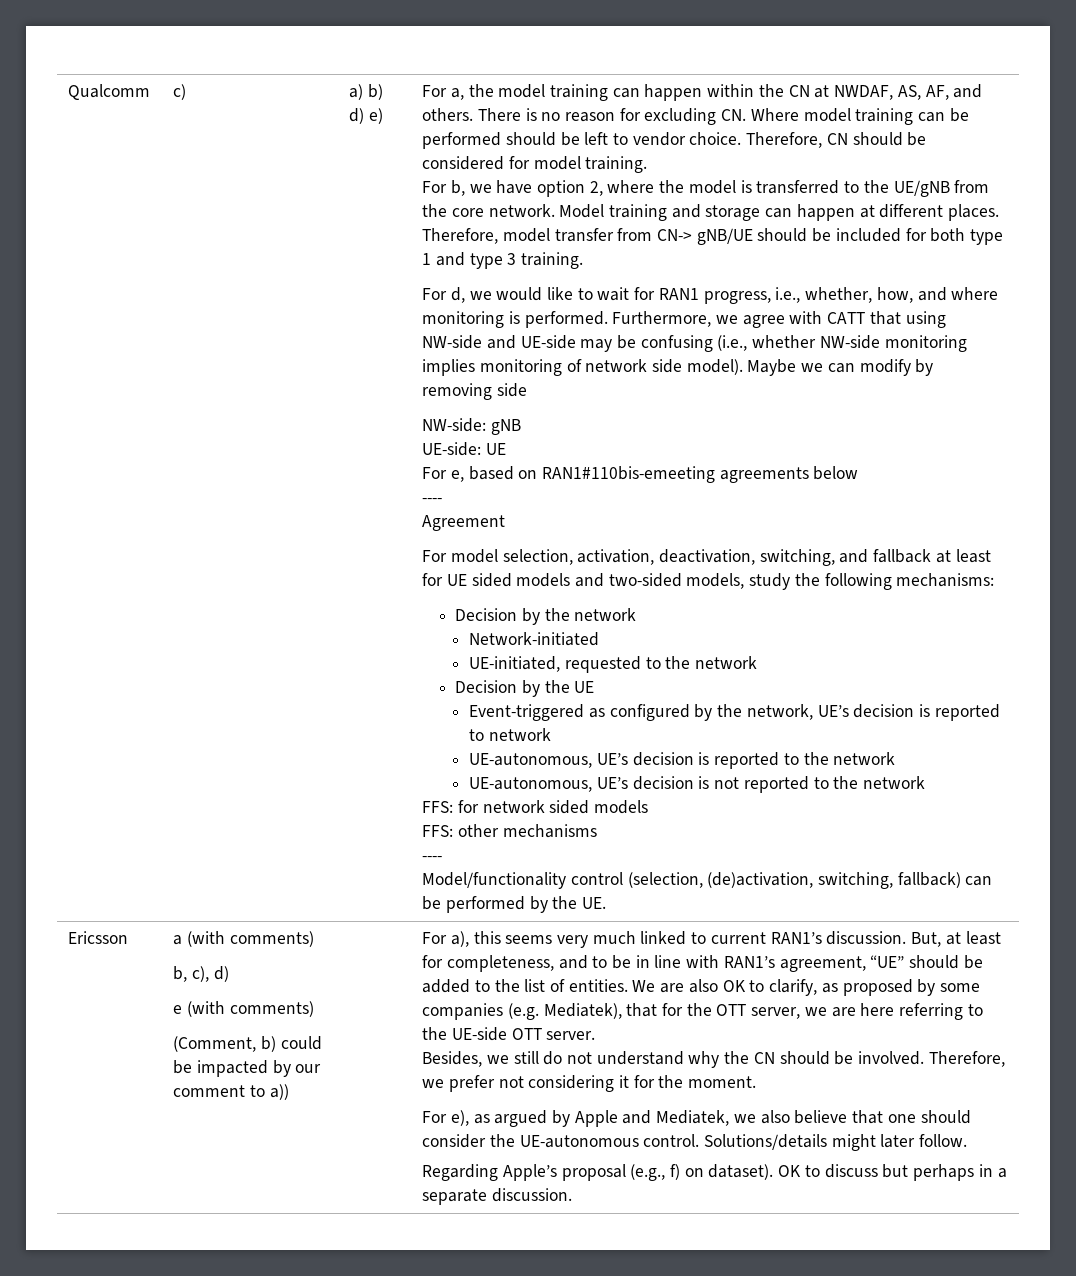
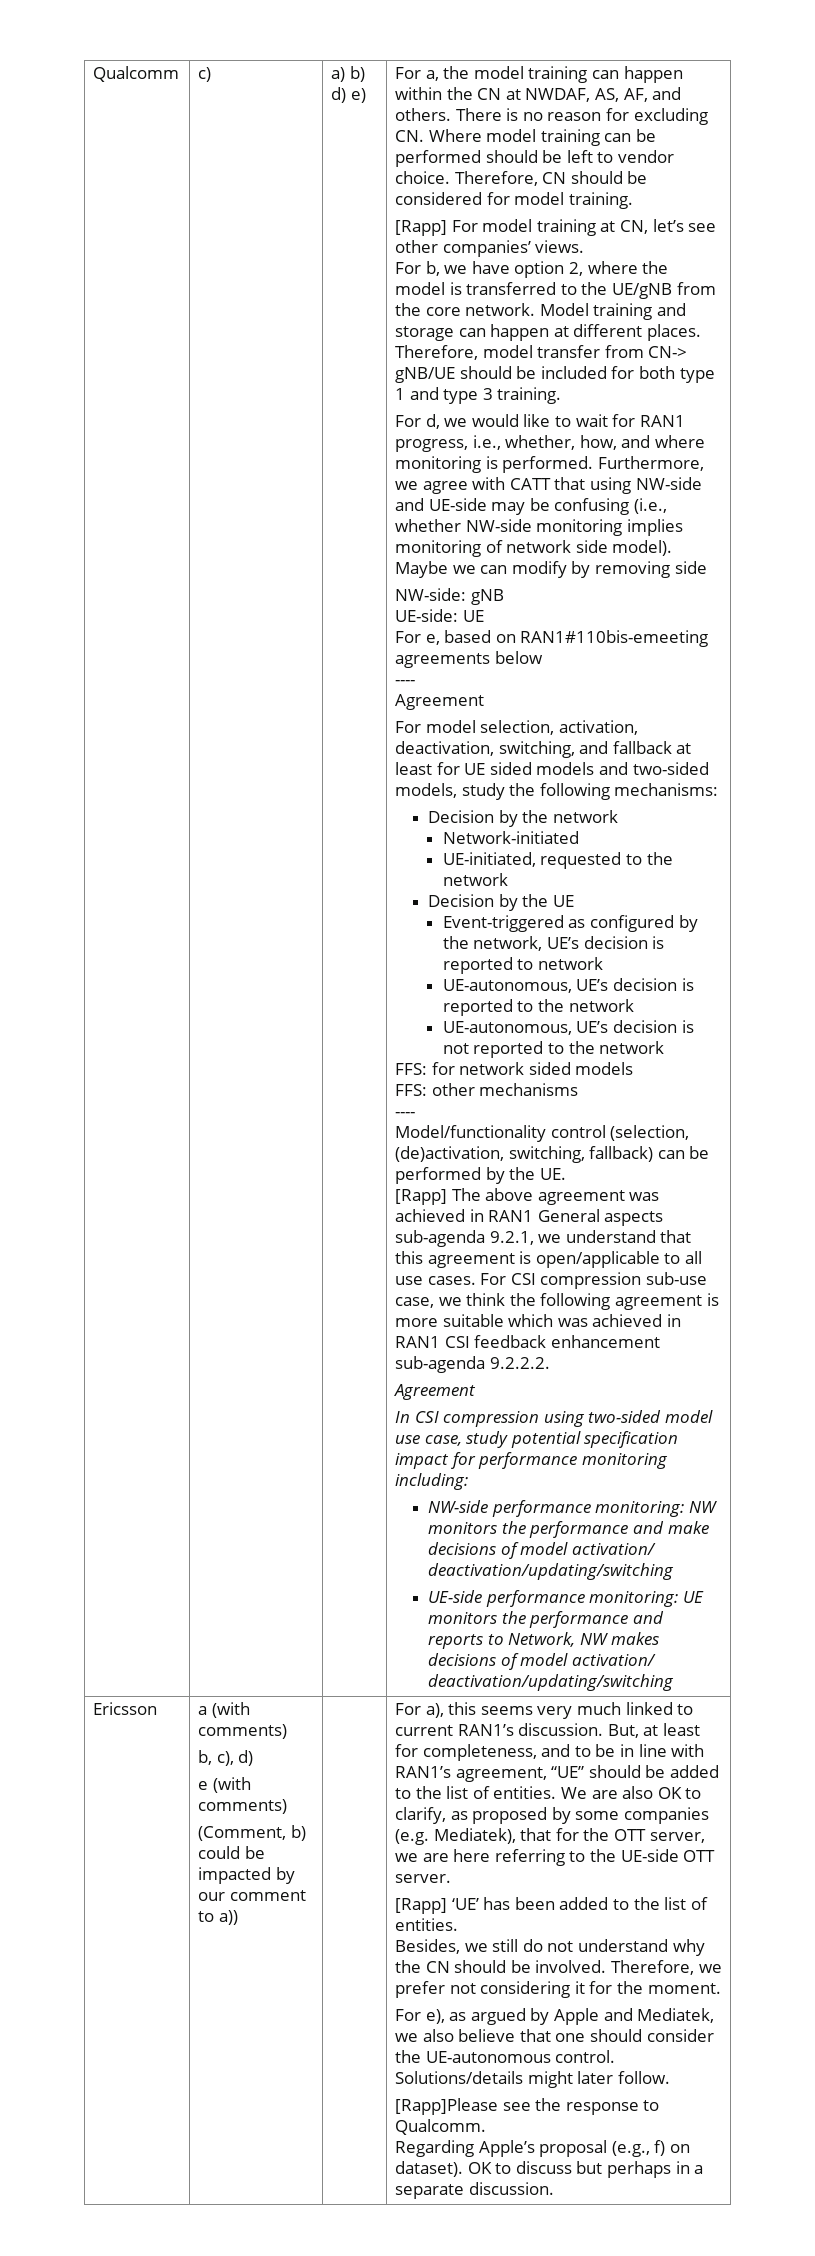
(648, 164) none -> [395,219,717,236] [395,240,585,257] // [Rapp] For model training at CN, let’s see other companies’ views.
(606, 903) none -> [395,1188,660,1205] [395,1209,664,1226] [395,1230,692,1247] [395,1251,702,1268] [395,1272,707,1289] [395,1293,719,1310] [395,1314,681,1327] [395,1335,660,1348] [395,1356,550,1373] [394,1384,477,1400] [395,1410,713,1427] [395,1431,679,1448] [395,1452,668,1469] [395,1473,469,1490] [428,1500,718,1517] [428,1521,709,1538] [428,1542,657,1559] [428,1563,675,1580] [428,1590,705,1607] [428,1611,665,1628] [428,1632,659,1649] [428,1653,657,1670] [428,1674,675,1691] // [Rapp] The above agreement was achieved in RAN1 General aspects sub-agenda 9.2.1, we understand that this agreement is open/applicable to all use cases. For CSI compression sub-use case, we think the following agreement is more suitable which was achieved in RAN1 CSI feedback enhancement sub-agenda 9.2.2.2. // Agreement // In CSI compression using two-sided model use case, study potential specification impact for performance monitoring including: // NW-side performance monitoring: NW monitors the performance and make decisions of model activation/ deactivation/updating/switching // UE-side performance monitoring: UE monitors the performance and reports to Network, NW makes decisions of model activation/ deactivation/updating/switching
(596, 1035) none -> [395,1897,708,1914] [395,1918,459,1931] // [Rapp] ‘UE’ has been added to the list of entities.
(968, 1140) none -> [395,2098,660,2115] [395,2119,487,2135] // [Rapp]Please see the response to Qualcomm.

